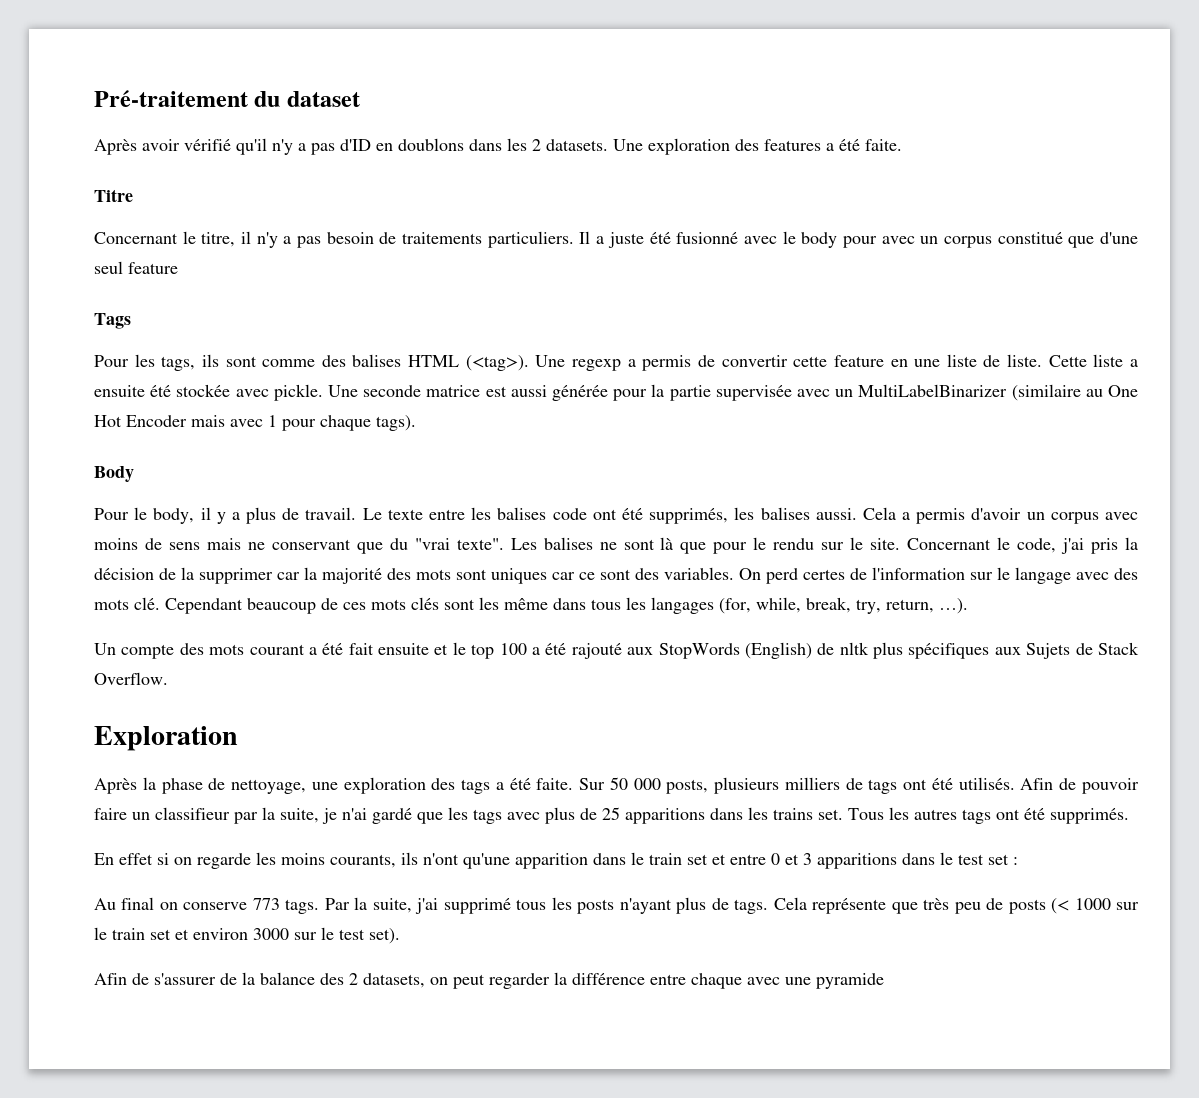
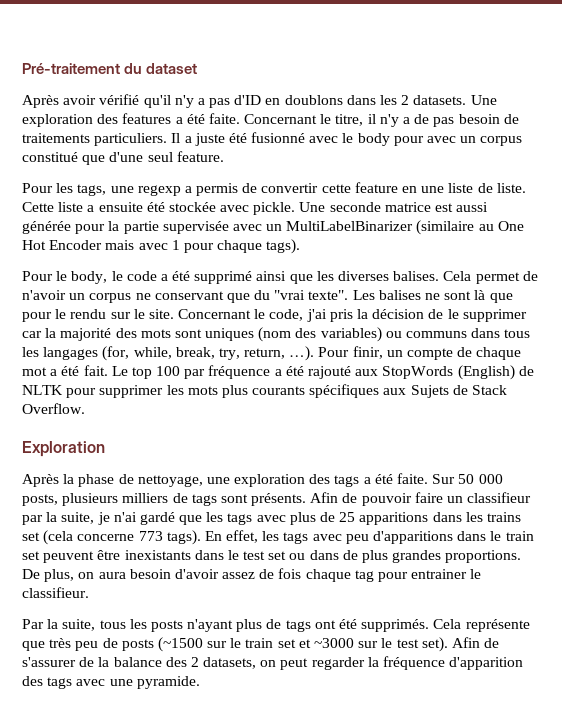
[94,189,133,202] // Titre // -> (240, 118) none
(292, 240) none -> [414,114,430,124] de
[128,262,178,274] [94,313,131,329] feature // Tags -> [176,151,224,162] feature.
[201,354,566,371] ils sont comme des balises HTML (<tag>). Une -> [110,186,134,193] une
[94,466,134,482] // Body -> (301, 246) none
[200,507,1139,524] [94,538,241,550] il y a plus de travail. Le texte entre les balises code ont été supprimés, les balises aussi. Cela a permis d'avoir un corpus avec moins de sens mais -> [111,271,538,284] [22,290,132,303] le code a été supprimé ainsi que les diverses balises. Cela permet de n'avoir un corpus
[181,567,194,580] la -> [447,309,459,319] le
[552,567,1138,584] [94,597,548,614] car ce sont des variables. On perd certes de l'information sur le langage avec des mots clé. Cependant beaucoup de ces mots clés sont les même -> [258,327,468,342] (nom des variables) ou communs
[94,642,527,659] // Un compte des mots courant a été fait ensuite et le top 100 -> [318,346,522,360] [22,365,271,379] Pour finir, un compte de chaque mot a été fait. Le top 100 par fréquence
[839,642,904,659] nltk plus -> [22,385,306,398] NLTK pour supprimer les mots plus courants
[903,777,1015,790] ont été utilisés. -> [220,493,307,506] sont présents.
[818,807,1129,824] [94,852,1018,869] [94,897,320,914] set. Tous les autres tags ont été supprimés. // En effet si on regarde les moins courants, ils n'ont qu'une apparition dans le train set et entre 0 et 3 apparitions dans le test set : // Au final on conserve 773 tags. -> [22,530,534,545] [22,550,522,563] [22,568,482,582] [22,587,89,598] set (cela concerne 773 tags). En effet, les tags avec peu d'apparitions dans le train set peuvent être inexistants dans le test set ou dans de plus grandes proportions. De plus, on aura besoin d'avoir assez de fois chaque tag pour entrainer le classifieur. //
[415,898,511,914] j'ai supprimé -> (96, 625) none
[734,899,769,914] tags. -> [285,619,430,632] tags ont été supprimés.
[1051,898,1111,914] (< 1000 -> [157,637,203,652] (~1500
[193,928,289,940] environ 3000 -> [314,638,355,648] ~3000
(400, 936) // -> (448, 644) none
[572,973,742,989] différence entre chaque -> [383,656,524,670] [22,676,73,689] fréquence d'apparition des tags
[816,973,884,989] pyramide -> [136,676,200,689] pyramide.

